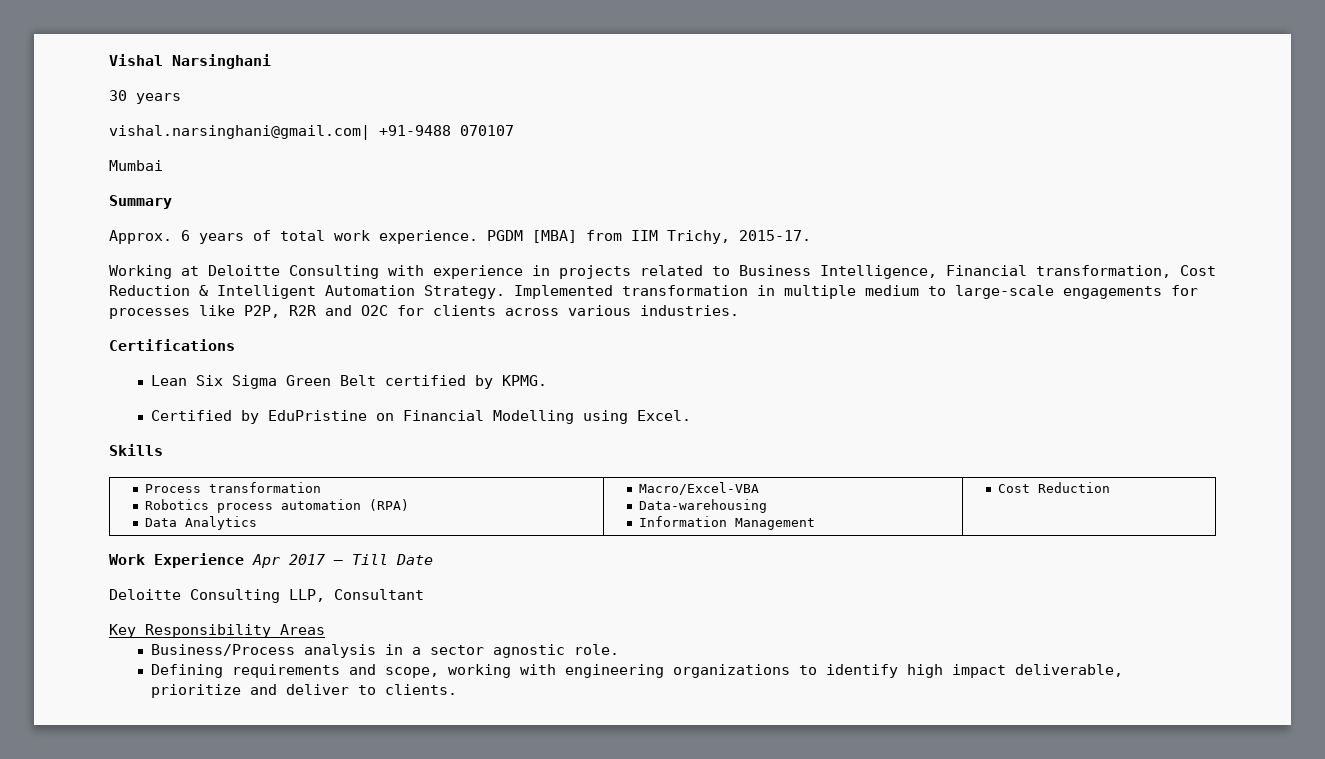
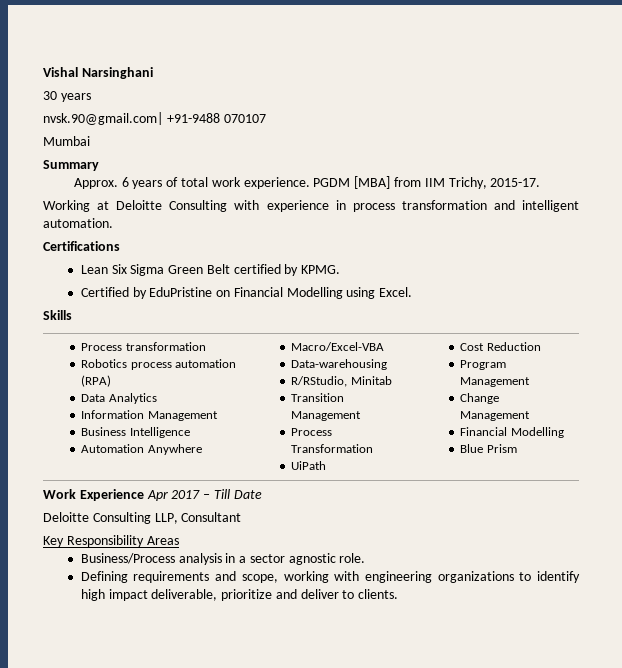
[109,125,370,140] vishal.narsinghani@gmail.com| -> [43,112,163,125] nvsk.90@gmail.com|
[559,265,1216,279] [109,285,1198,299] [109,305,739,319] projects related to Business Intelligence, Financial transformation, Cost Reduction & Intelligent Automation Strategy. Implemented transformation in multiple medium to large-scale engagements for processes like P2P, R2R and O2C for clients across various industries. -> [352,200,580,212] [43,218,113,228] process transformation and intelligent automation.
[638,482,759,495] [638,499,767,513] [638,516,815,530] [997,482,1110,493] | Macro/Excel-VBA // Data-warehousing // Information Management | Cost Reduction -> [81,410,218,421] [81,427,190,438] [81,444,202,455] [291,342,385,351] [291,359,388,370] [291,376,392,387] [291,393,345,402] [291,411,362,421] [291,428,333,436] [291,444,374,453] [291,461,327,470] [460,342,541,351] [460,360,507,370] [460,377,531,387] [460,393,500,404] [460,411,531,421] [460,427,564,438] [460,444,517,453] // Information Management // Business Intelligence // Automation Anywhere | Macro/Excel-VBA // Data-warehousing // R/RStudio, Minitab // Transition Management // Process Transformation // UiPath | Cost Reduction // Program Management // Change Management // Financial Modelling // Blue Prism

